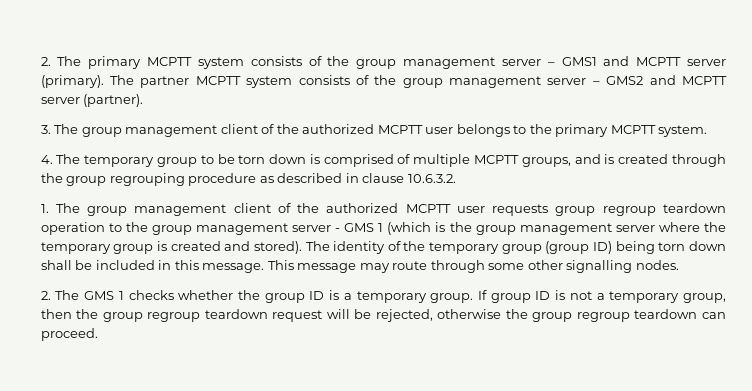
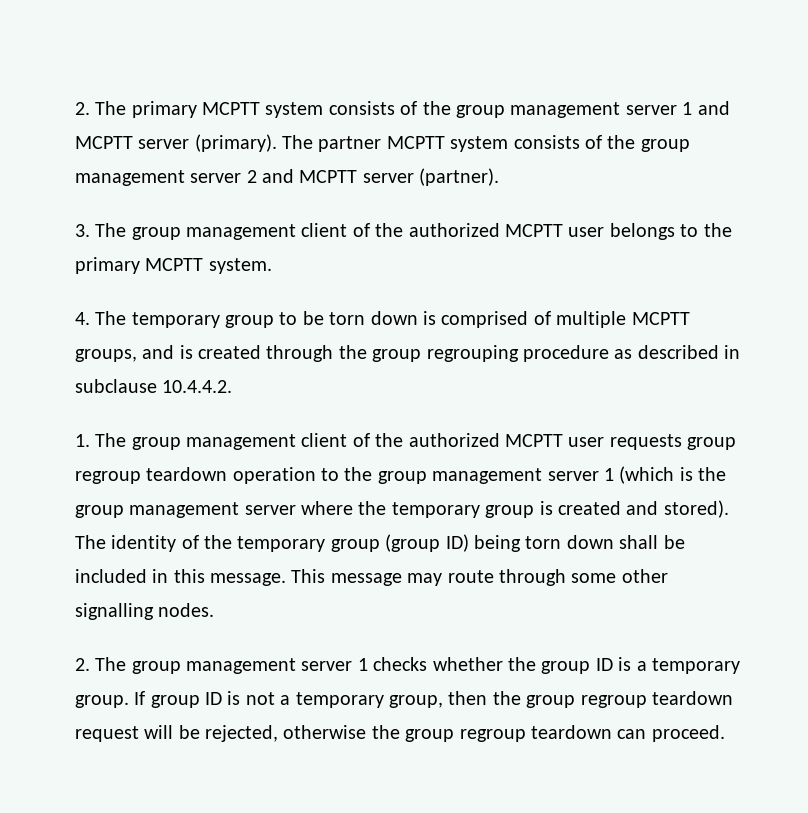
[547,57,597,66] – GMS1 -> [682,102,693,115] 1
[592,76,644,85] – GMS2 -> [246,170,257,183] 2
[362,173,456,183] clause 10.6.3.2. -> [74,379,233,393] subclause 10.4.4.2.
[335,223,375,232] - GMS -> (599, 476) none
[84,291,115,300] GMS -> [131,658,353,674] group management server

